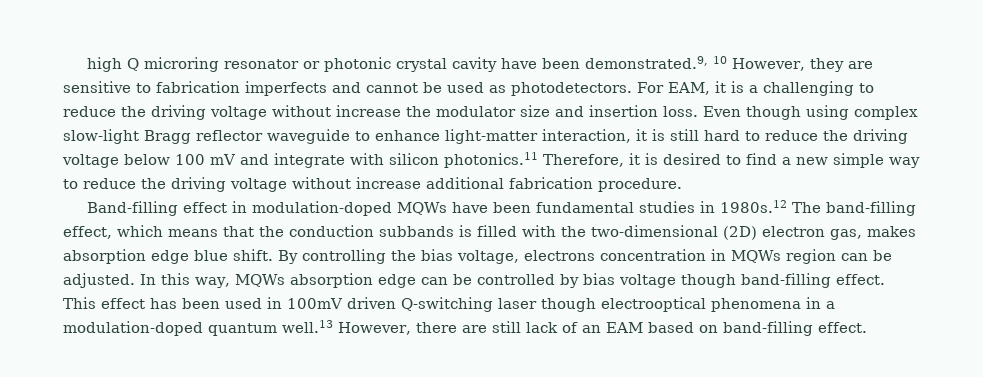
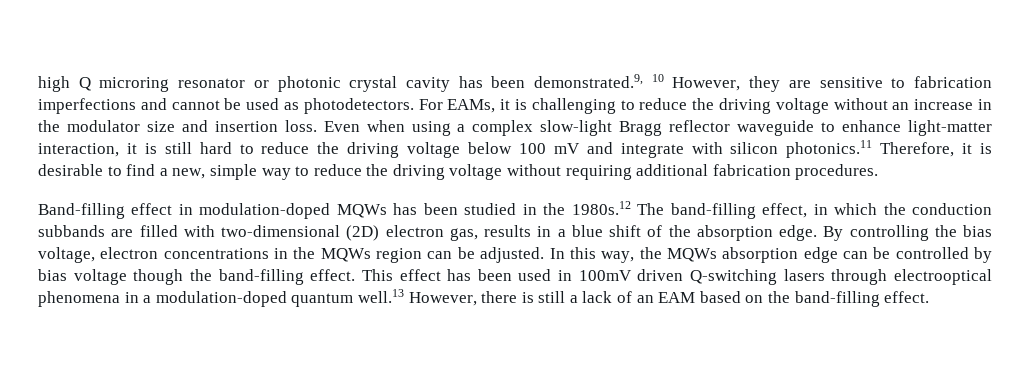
[501,58,538,69] have -> [458,76,483,88] has
[245,81,327,96] imperfects -> [38,98,136,114] imperfections
[668,81,758,95] EAM, it is a -> [447,99,527,113] EAMs, it is
[336,105,401,117] increase -> [892,99,992,110] an increase in
[746,105,849,120] though using -> [366,120,466,136] when using a
[663,153,721,165] desired -> [38,164,103,176] desirable
[796,157,828,165] new -> [172,168,206,179] new,
[356,177,421,189] increase -> [565,165,632,180] requiring
[598,178,682,192] procedure. -> [795,164,879,180] procedures.
[452,201,716,213] have been fundamental studies in -> [393,203,566,215] has been studied in the
[117,225,254,237] which means that -> [813,203,878,215] in which
[459,225,472,237] is -> [111,229,134,237] are
[561,226,586,237] the -> (215, 231) none
[867,226,916,237] [63,249,273,264] makes absorption edge blue shift. -> [484,225,817,241] results in a blue shift of the absorption edge.
[524,249,726,261] electrons concentration in -> [100,247,316,259] electron concentrations in the
(230, 282) none -> [639,247,662,259] the
(736, 281) none -> [189,269,212,281] the
[498,298,596,312] laser though -> [783,269,888,285] lasers through
[461,321,521,333] are still -> [521,291,578,303] is still a
(718, 329) none -> [768,291,791,303] the

